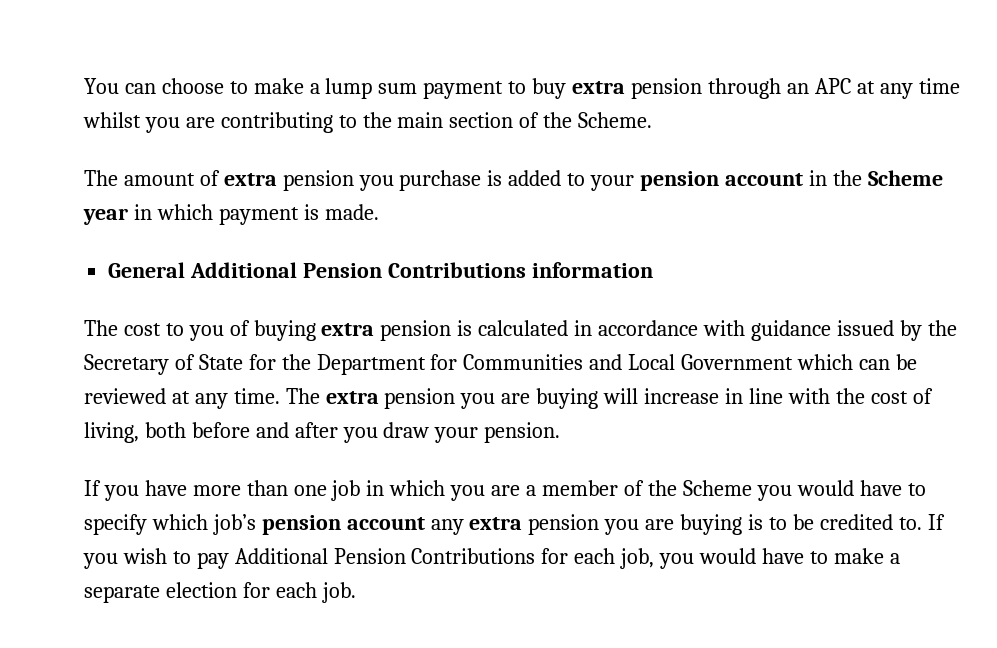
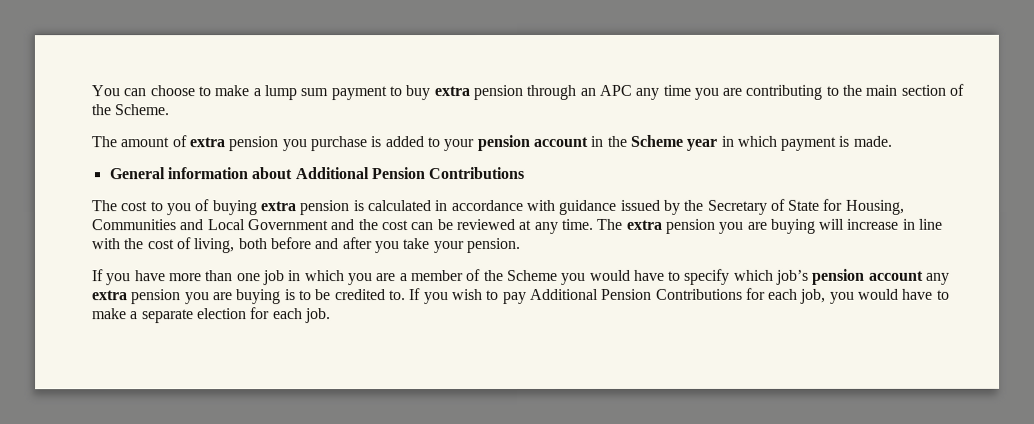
[856,81,875,94] at -> (632, 90) none
[82,112,141,128] whilst -> (691, 90) none
[189,262,653,278] Additional Pension Contributions information -> [166,166,525,180] information about Additional Pension Contributions
[281,354,458,375] the Department for -> [844,199,905,215] Housing,
[797,354,854,370] which -> [331,219,409,231] and the cost
[383,422,430,438] draw -> [403,238,431,250] take

